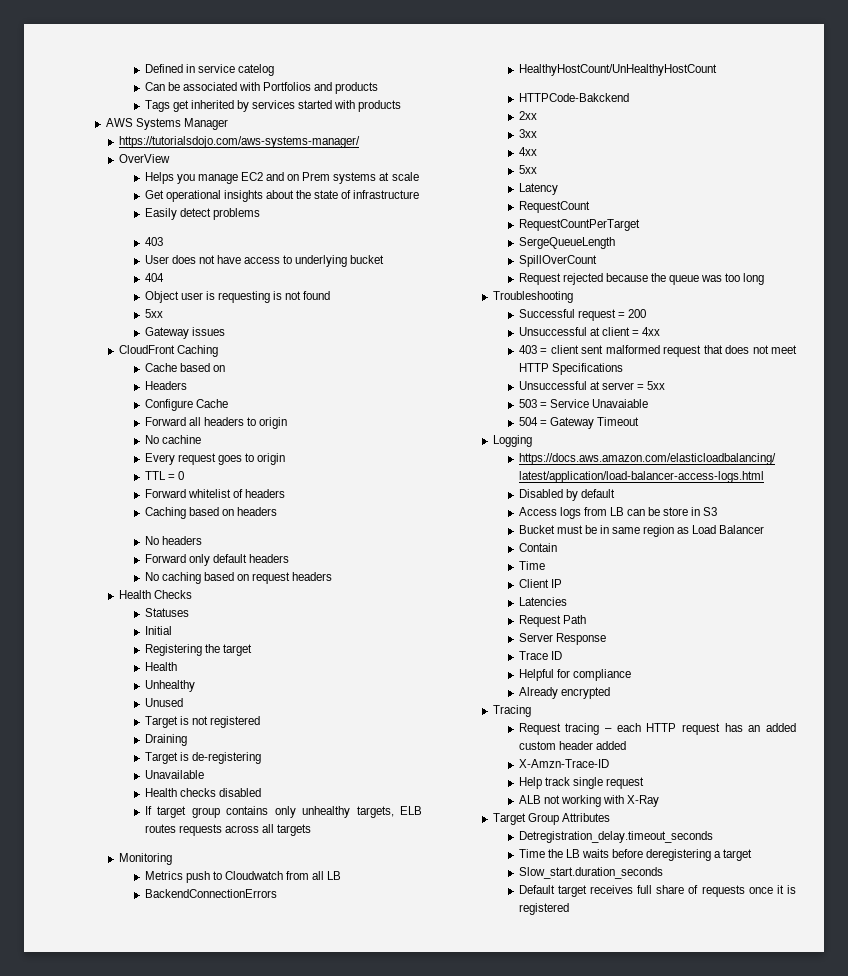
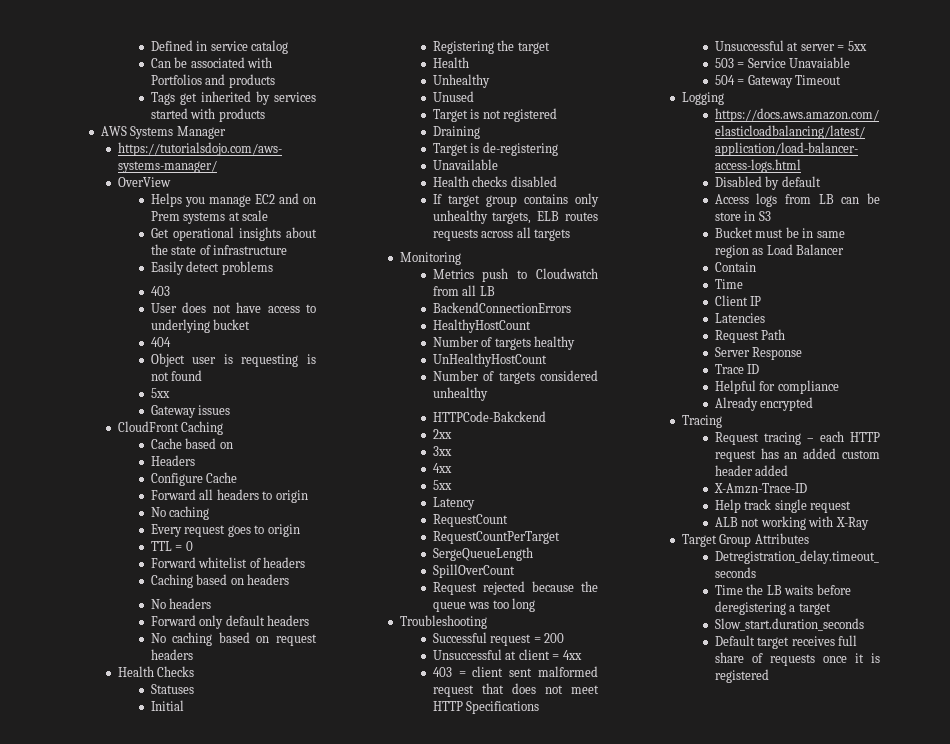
[237,64,274,76] catelog -> [251,40,289,54] catalog
[161,435,201,444] cachine -> [169,506,210,520] caching
[518,64,717,76] HealthyHostCount/UnHealthyHostCount -> [432,319,531,333] [432,336,576,350] [432,353,547,367] [432,370,598,384] [432,387,488,401] HealthyHostCount // Number of targets healthy // UnHealthyHostCount // Number of targets considered unhealthy

